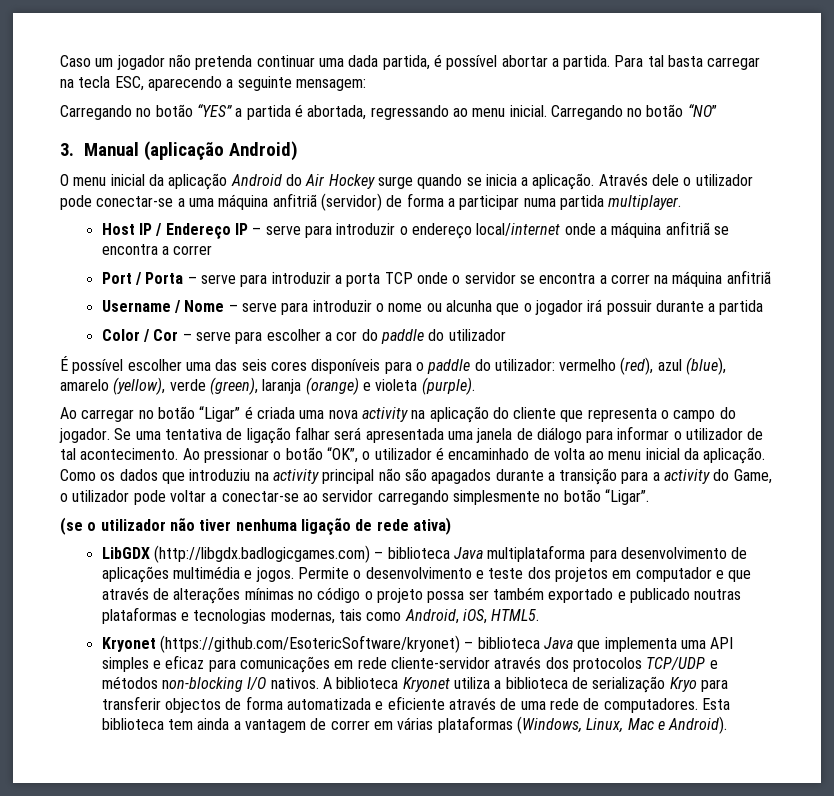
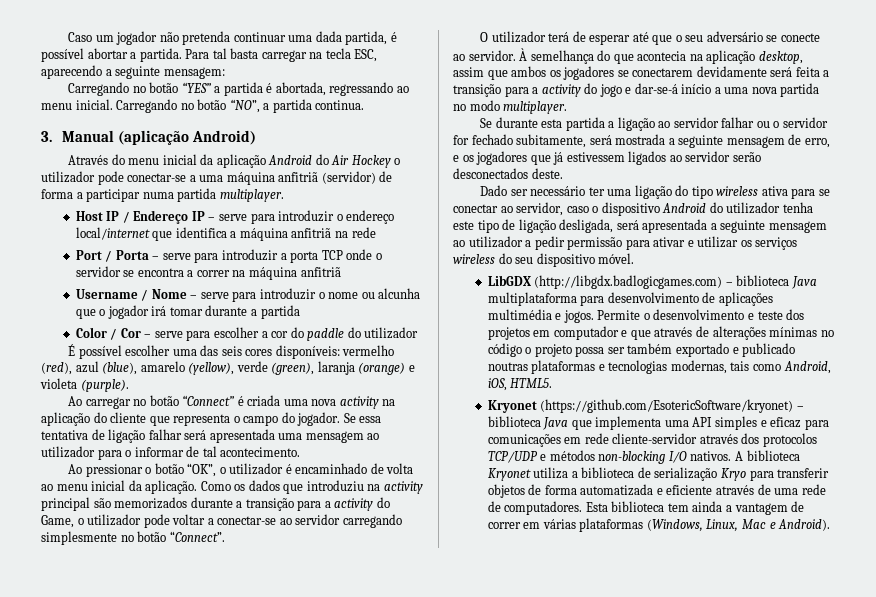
[687,104,717,117] “NO” -> [229,99,365,113] “NO”, a partida continua.
[60,174,69,186] O -> [68,154,125,165] Através do
[377,173,680,190] surge quando se inicia a aplicação. Através dele -> (391, 161) none
[564,223,596,235] onde -> [152,227,227,241] que identifica
[713,226,729,235] [101,244,213,255] se encontra a correr -> [334,227,376,238] na rede
[606,300,652,315] possuir -> [169,307,203,316] tomar
[311,359,555,374] disponíveis para o paddle do utilizador: -> [275,345,340,359] disponíveis:
[199,406,241,422] “Ligar” -> [182,395,235,406] “Connect”
[135,431,161,440] uma -> [359,416,382,423] essa
[476,426,744,443] janela de diálogo para informar o utilizador -> [305,431,380,443] [41,446,184,460] mensagem ao utilizador para o informar
(179, 454) none -> (301, 452) //
[378,468,492,484] não são apagados -> [93,497,188,509] são memorizados
[604,489,649,505] [60,517,451,535] “Ligar”. // (se o utilizador não tiver nenhuma ligação de rede ativa) -> [169,531,225,542] [480,31,820,45] [453,48,803,64] [453,66,830,80] [453,83,820,97] [453,100,568,114] [480,117,828,131] [453,134,830,148] [453,151,761,165] [453,168,563,179] [480,185,830,199] [453,202,813,216] [453,219,827,233] [453,236,798,250] [453,253,635,267] “Connect”. // O utilizador terá de esperar até que o seu adversário se conecte ao servidor. À semelhança do que acontecia na aplicação desktop, assim que ambos os jogadores se conectarem devidamente será feita a transição para a activity do jogo e dar-se-á início a uma nova partida no modo multiplayer. // Se durante esta partida a ligação ao servidor falhar ou o servidor for fechado subitamente, será mostrada a seguinte mensagem de erro, e os jogadores que já estivessem ligados ao servidor serão desconectados deste. // Dado ser necessário ter uma ligação do tipo wireless ativa para se conectar ao servidor, caso o dispositivo Android do utilizador tenha este tipo de ligação desligada, será apresentada a seguinte mensagem ao utilizador a pedir permissão para ativar e utilizar os serviços wireless do seu dispositivo móvel.
[165,698,222,713] objectos -> [487,484,525,498] objetos

